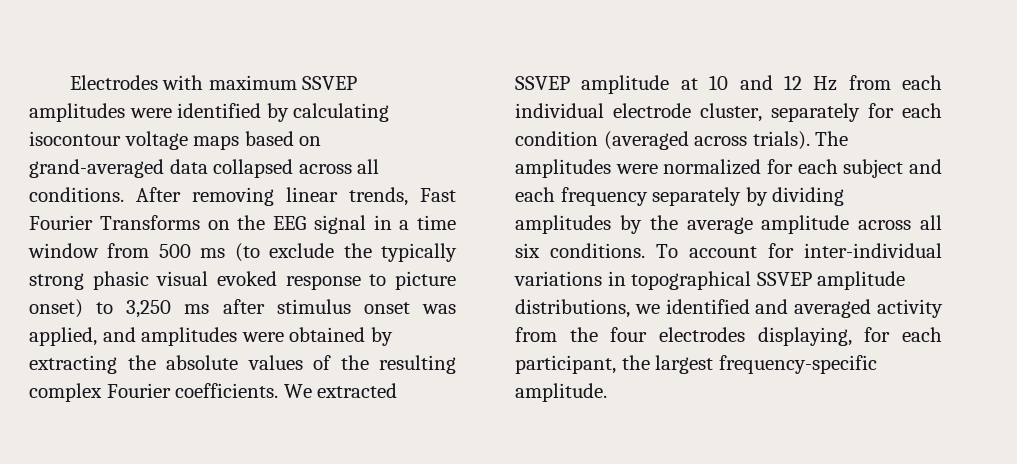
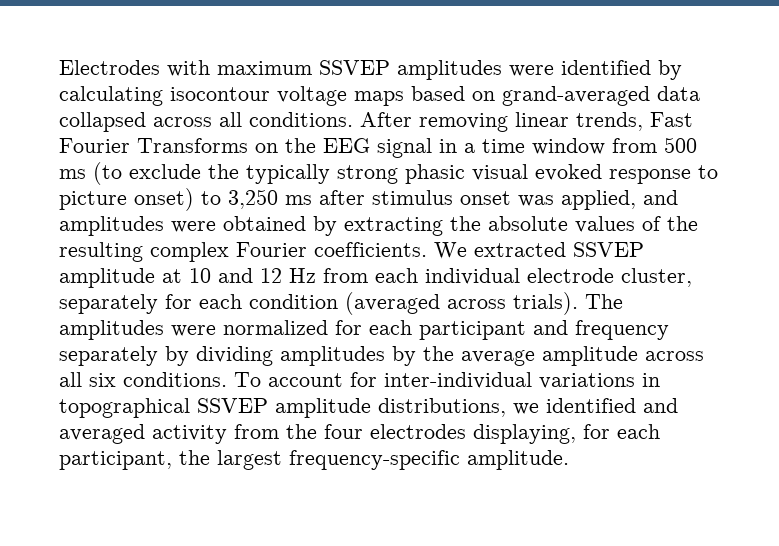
[843,159,942,178] [515,187,555,202] subject and each -> [419,320,568,340] participant and

